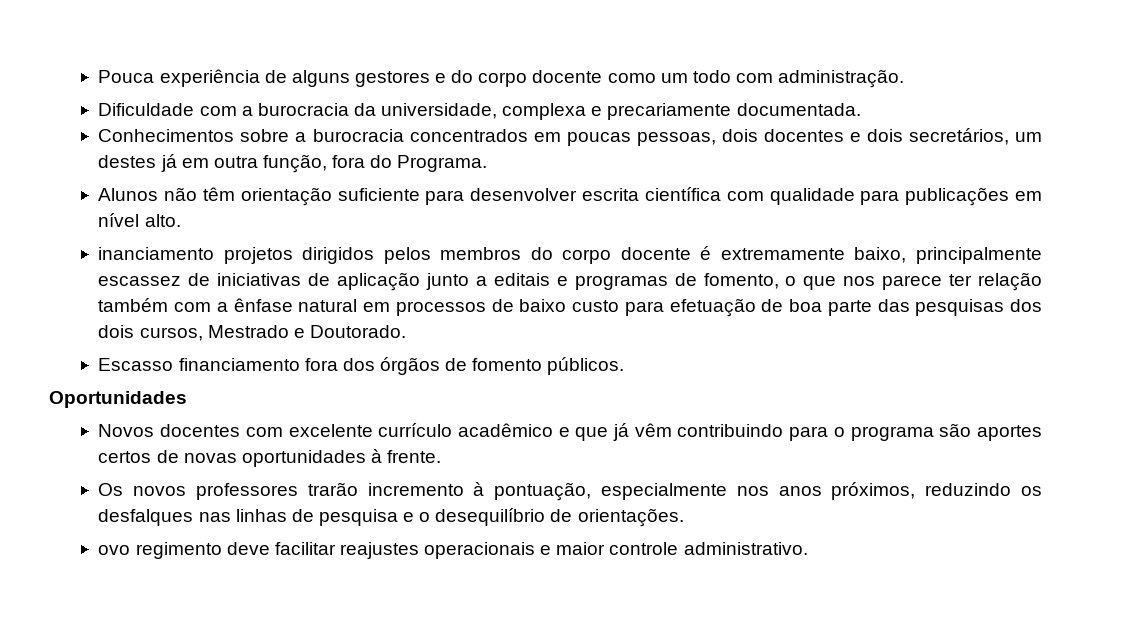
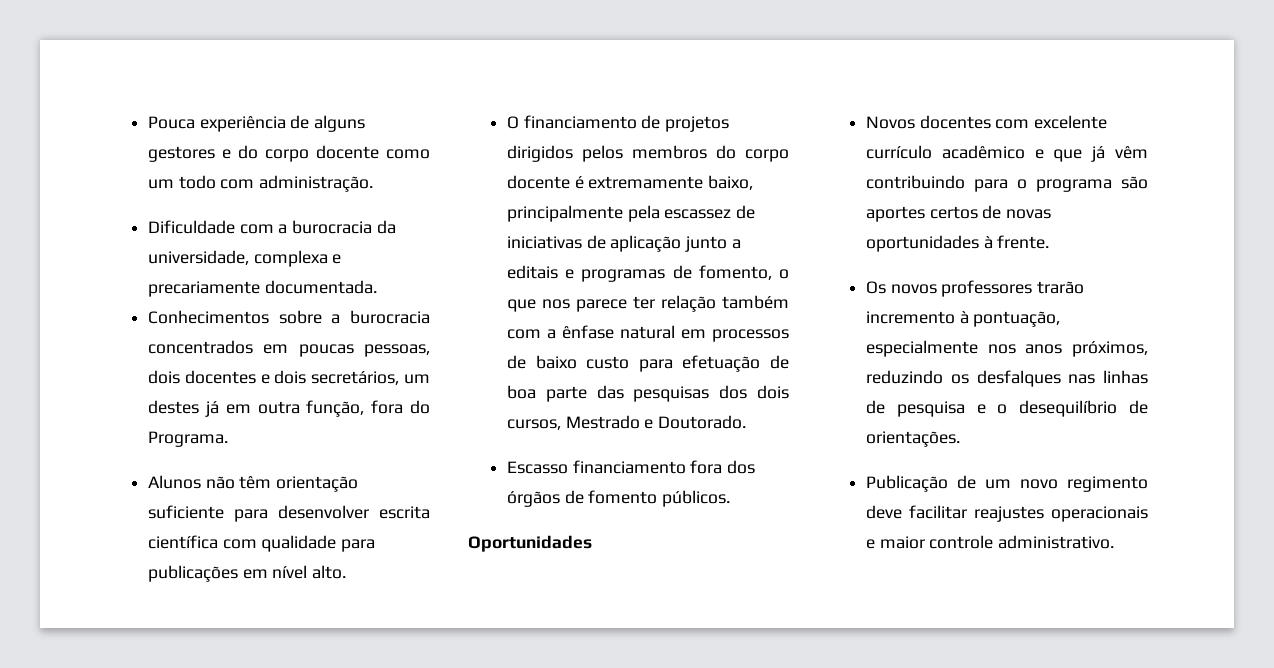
[98,247,215,260] inanciamento -> [506,115,661,129] O financiamento de
(1043, 255) none -> [627,205,660,222] pela
[98,545,131,555] ovo -> [865,475,1058,492] Publicação de um novo

